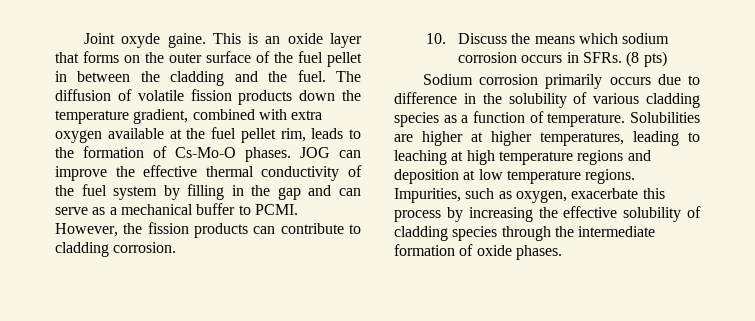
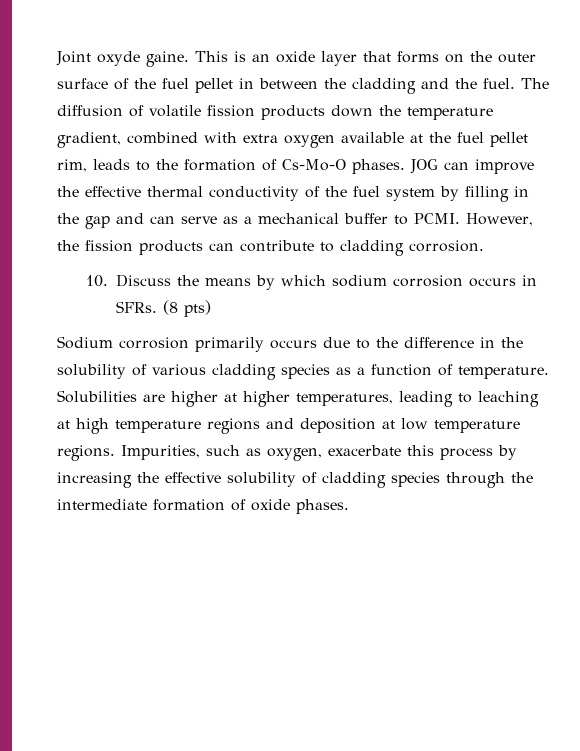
(575, 40) none -> [255,275,275,290] by
(700, 80) none -> [376,337,398,348] the

